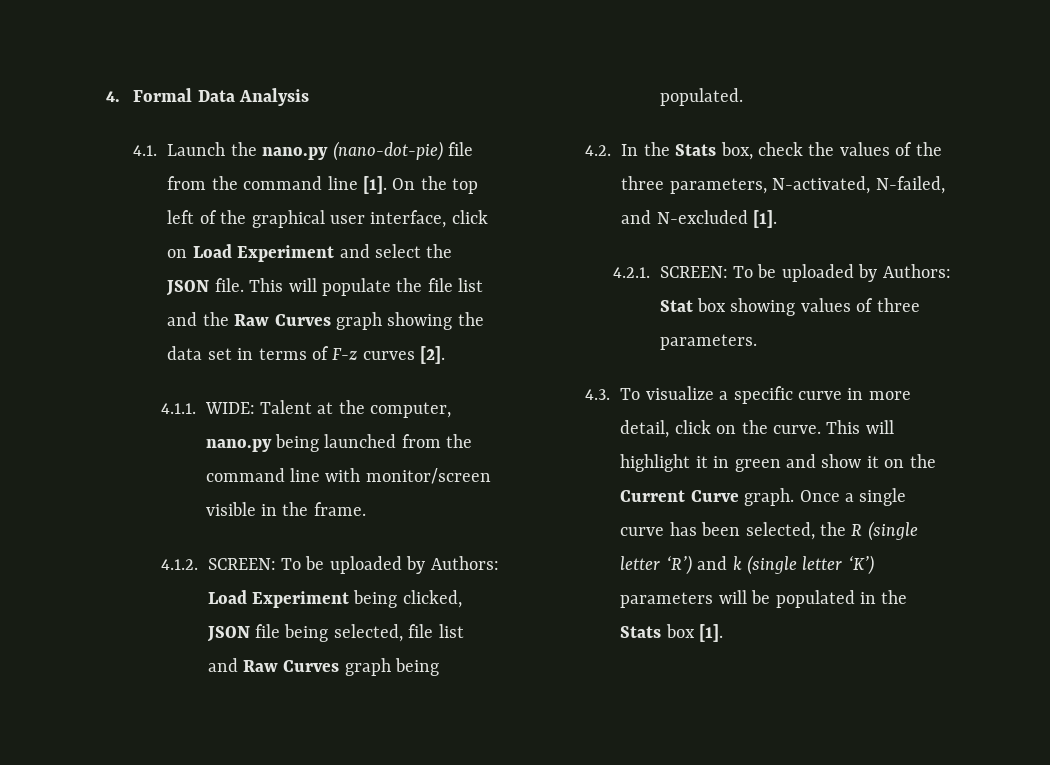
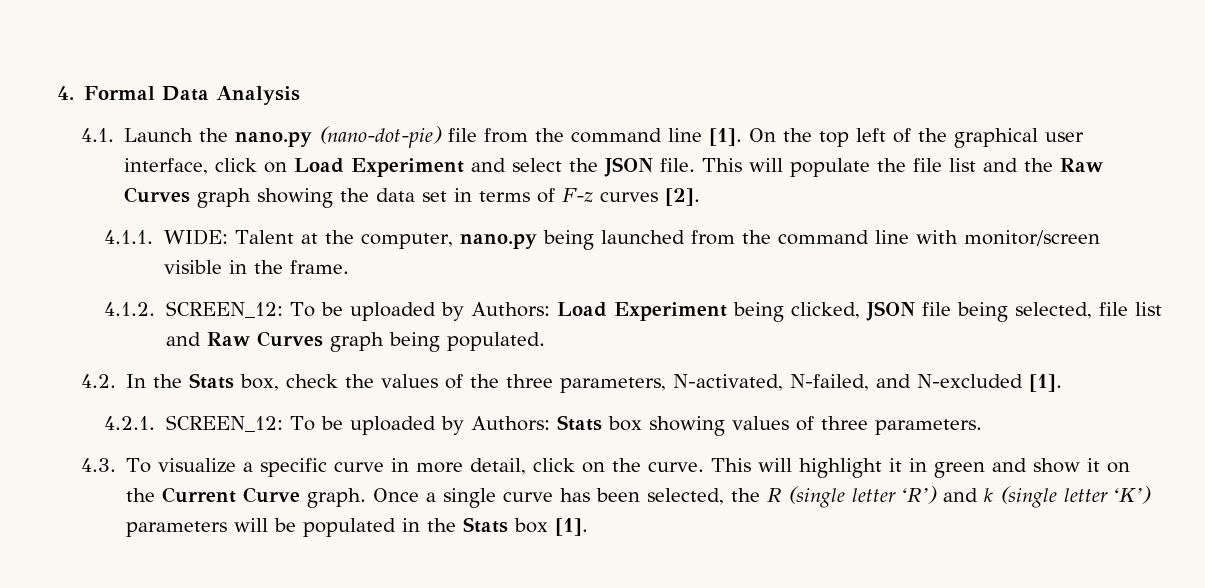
[207,558,276,570] SCREEN: -> [165,301,283,318] SCREEN_12:
[659,264,951,282] [659,300,693,312] SCREEN: To be uploaded by Authors: Stat -> [165,415,602,435] SCREEN_12: To be uploaded by Authors: Stats

